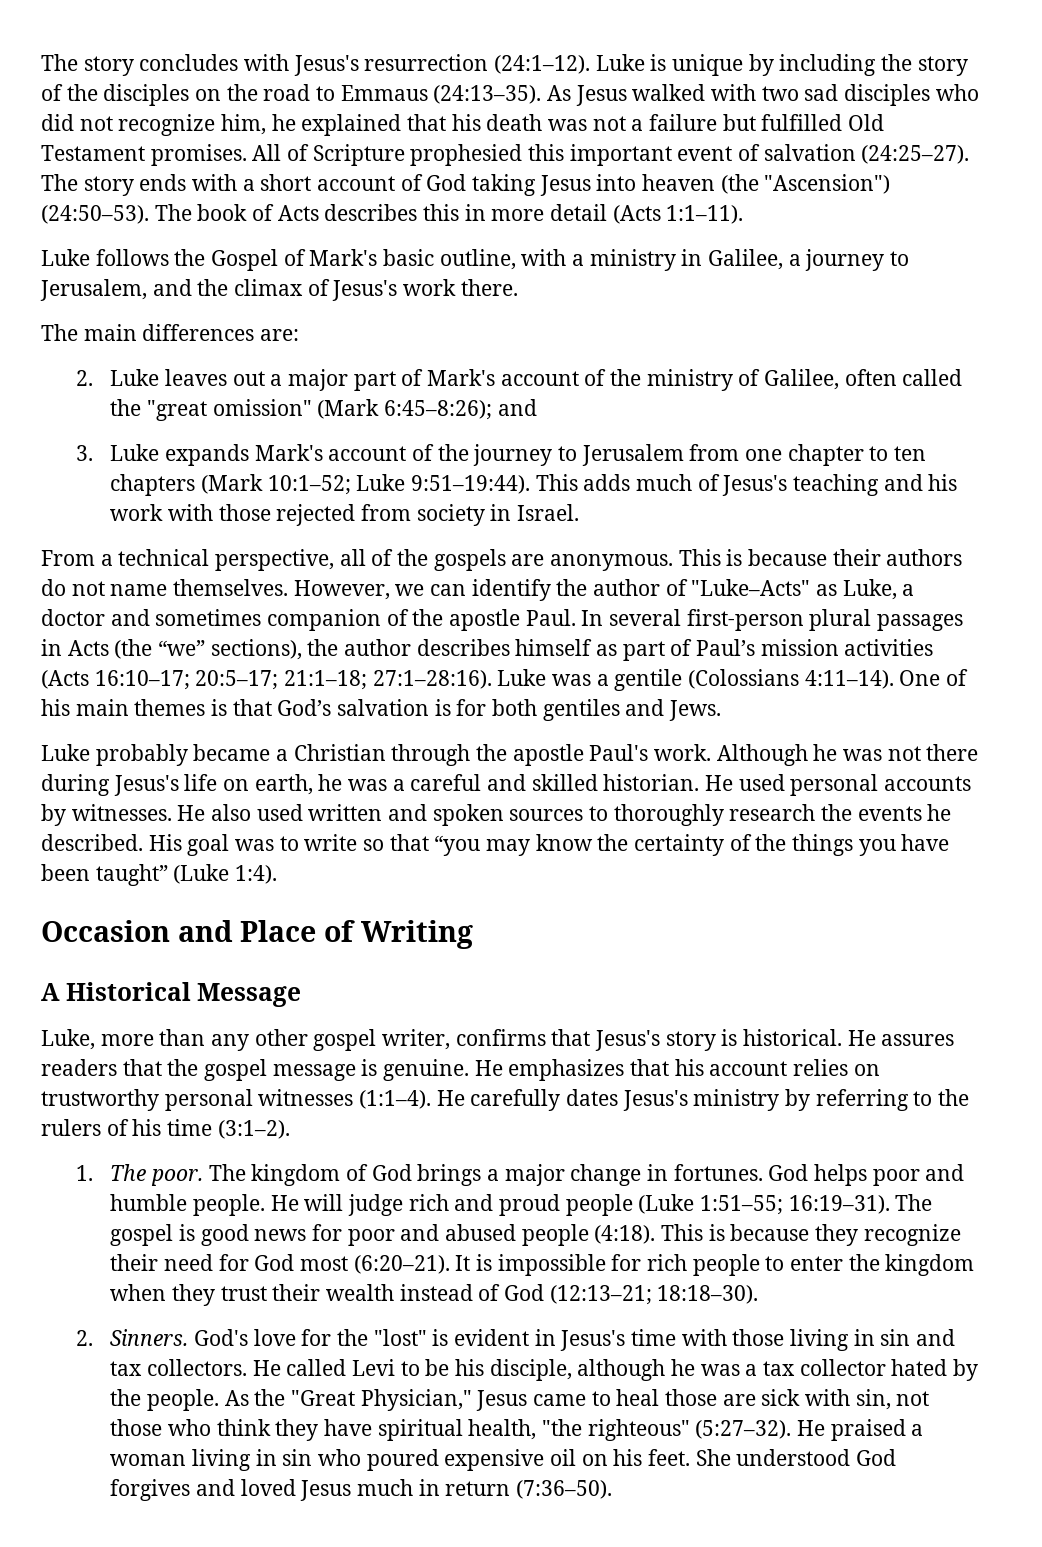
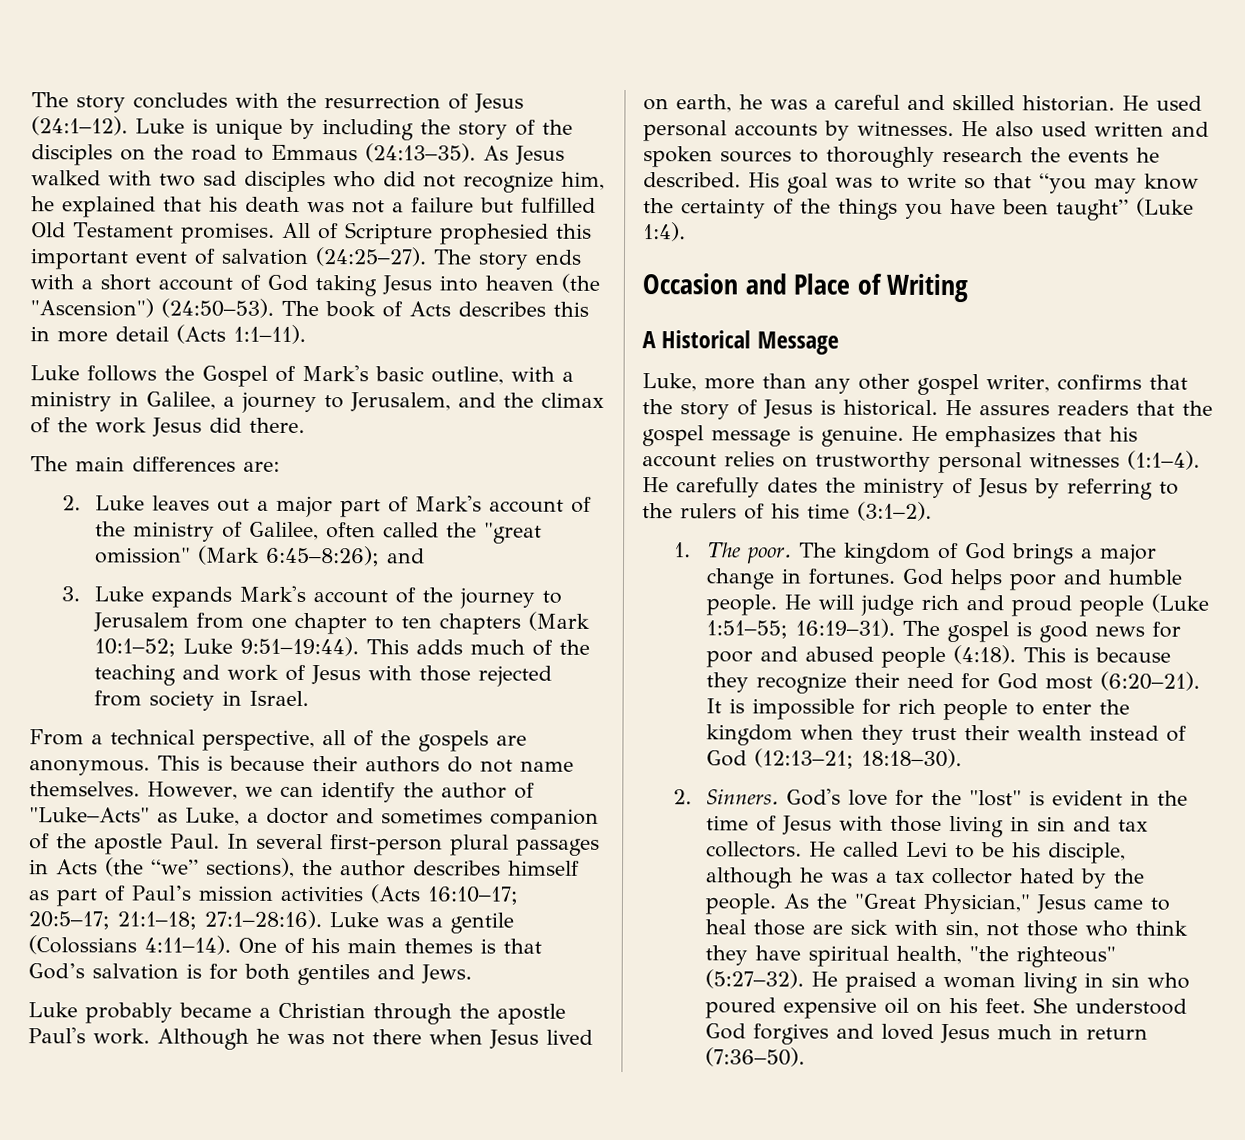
[293,54,489,76] Jesus's resurrection -> [286,92,524,113] the resurrection of Jesus
[332,279,457,301] Jesus's work -> [57,417,242,437] the work Jesus did
[722,475,788,496] Jesus's -> [558,639,590,655] the
[928,474,958,491] [110,504,164,521] his work -> [226,664,361,685] work of Jesus
[41,774,218,796] during Jesus's life -> [428,1029,593,1049] when Jesus lived
[595,1030,716,1051] Jesus's story -> [642,399,813,420] the story of Jesus
[622,1089,780,1111] Jesus's ministry -> [825,477,1028,499] the ministry of Jesus
[560,1329,676,1351] Jesus's time -> [1156,790,1188,806] [705,815,832,835] the time of Jesus

